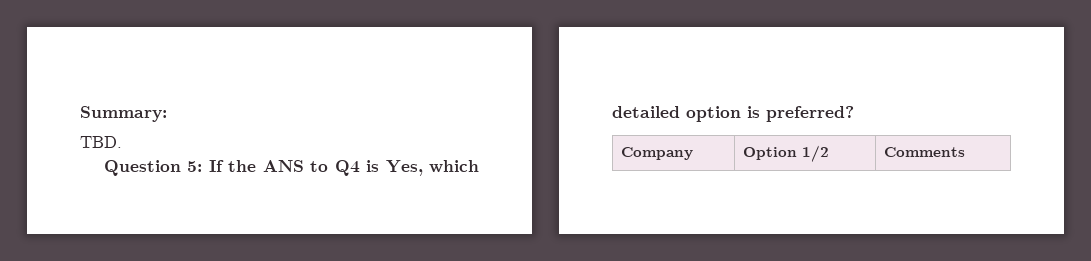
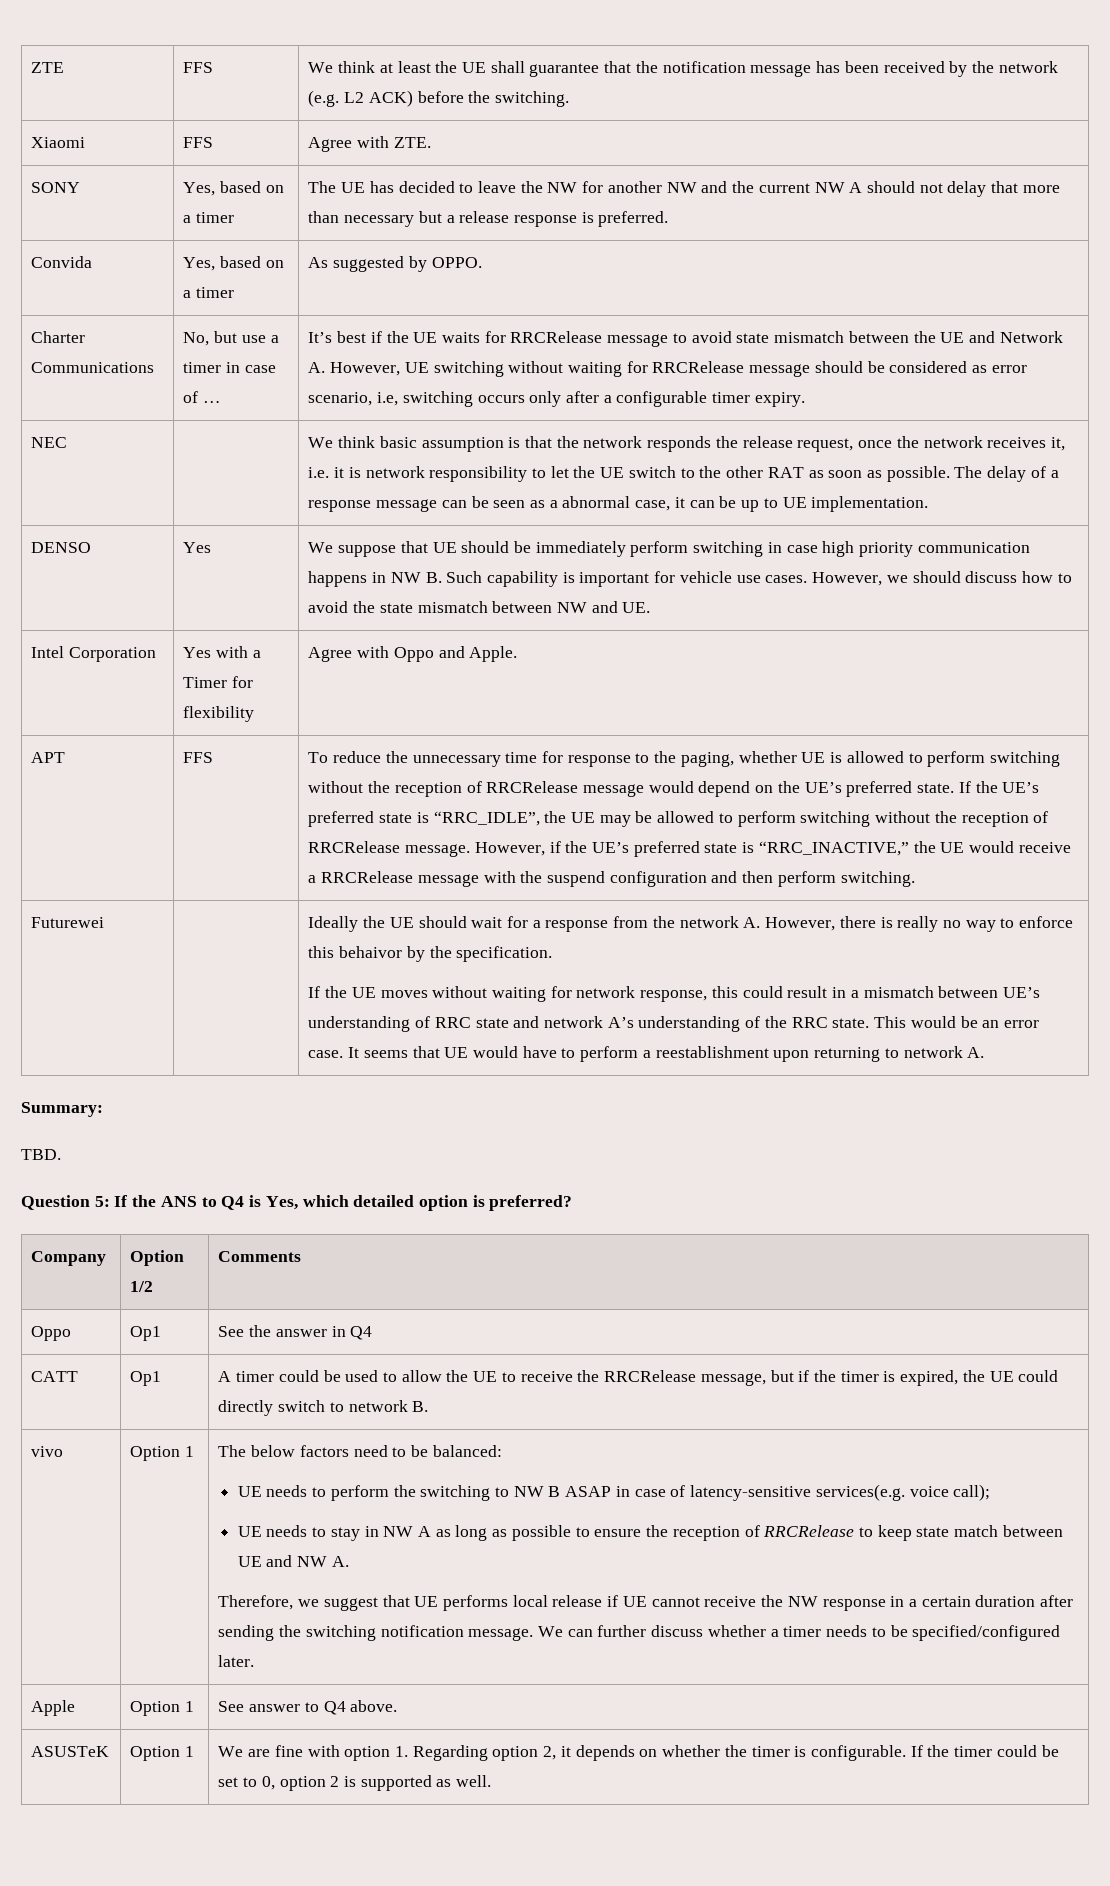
(80, 114) none -> [31,62,65,73] [183,62,214,73] [308,61,1058,77] [308,90,570,107] [31,137,86,148] [183,137,214,148] [308,136,431,152] [31,182,81,193] [183,181,284,196] [183,212,235,223] [308,181,1060,197] [308,211,669,227] [31,256,93,268] [183,256,284,271] [183,287,235,298] [308,256,482,272] [31,331,86,343] [31,362,155,373] [183,331,279,346] [183,362,276,373] [183,391,222,403] [308,331,1063,347] [308,361,1027,377] [308,391,805,407] [31,437,68,448] [308,436,1065,452] [308,466,1059,482] [308,496,929,512] [31,542,92,553] [183,542,212,553] [308,541,1030,557] [308,571,1072,587] [308,601,651,613] [31,646,157,662] [183,646,261,658] [183,676,254,688] [183,706,255,722] [308,646,518,662] [31,752,66,763] [183,752,214,763] [308,751,1060,767] [308,781,1040,797] [308,811,1049,827] [308,841,1071,857] [308,871,915,887] [31,917,105,928] [308,916,1074,932] [308,946,553,962] [308,986,1040,1002] [308,1016,1039,1032] [308,1046,985,1062] ZTE | FFS | We think at least the UE shall guarantee that the notification message has been received by the network (e.g. L2 ACK) before the switching. // Xiaomi | FFS | Agree with ZTE. // SONY | Yes, based on a timer | The UE has decided to leave the NW for another NW and the current NW A should not delay that more than necessary but a release response is preferred. // Convida | Yes, based on a timer | As suggested by OPPO. // Charter Communications | No, but use a timer in case of … | It’s best if the UE waits for RRCRelease message to avoid state mismatch between the UE and Network A. However, UE switching without waiting for RRCRelease message should be considered as error scenario, i.e, switching occurs only after a configurable timer expiry. // NEC | | We think basic assumption is that the network responds the release request, once the network receives it, i.e. it is network responsibility to let the UE switch to the other RAT as soon as possible. The delay of a response message can be seen as a abnormal case, it can be up to UE implementation. // DENSO | Yes | We suppose that UE should be immediately perform switching in case high priority communication happens in NW B. Such capability is important for vehicle use cases. However, we should discuss how to avoid the state mismatch between NW and UE. // Intel Corporation | Yes with a Timer for flexibility | Agree with Oppo and Apple. // APT | FFS | To reduce the unnecessary time for response to the paging, whether UE is allowed to perform switching without the reception of RRCRelease message would depend on the UE’s preferred state. If the UE’s preferred state is “RRC_IDLE”, the UE may be allowed to perform switching without the reception of RRCRelease message. However, if the UE’s preferred state is “RRC_INACTIVE,” the UE would receive a RRCRelease message with the suspend configuration and then perform switching. // Futurewei | | Ideally the UE should wait for a response from the network A. However, there is really no way to enforce this behaivor by the specification. // If the UE moves without waiting for network response, this could result in a mismatch between UE’s understanding of RRC state and network A’s understanding of the RRC state. This would be an error case. It seems that UE would have to perform a reestablishment upon returning to network A. //
(966, 152) none -> [31,1326,72,1341] [130,1326,162,1341] [218,1325,373,1340] [31,1371,79,1382] [130,1371,162,1386] [218,1370,1059,1386] [218,1400,429,1416] [31,1446,64,1457] [130,1446,195,1461] [218,1445,502,1457] [237,1484,991,1501] [237,1525,1063,1541] [237,1555,349,1567] [218,1595,1074,1611] [218,1625,1061,1641] [218,1655,255,1667] [31,1700,76,1716] [130,1701,195,1716] [218,1700,398,1715] [31,1746,110,1757] [130,1746,195,1761] [218,1745,1059,1761] [218,1775,492,1791] // Oppo | Op1 | See the answer in Q4 // CATT | Op1 | A timer could be used to allow the UE to receive the RRCRelease message, but if the timer is expired, the UE could directly switch to network B. // vivo | Option 1 | The below factors need to be balanced: // UE needs to perform the switching to NW B ASAP in case of latency-sensitive services(e.g. voice call); // UE needs to stay in NW A as long as possible to ensure the reception of RRCRelease to keep state match between UE and NW A. // Therefore, we suggest that UE performs local release if UE cannot receive the NW response in a certain duration after sending the switching notification message. We can further discuss whether a timer needs to be specified/configured later. // Apple | Option 1 | See answer to Q4 above. // ASUSTeK | Option 1 | We are fine with option 1. Regarding option 2, it depends on whether the timer is configurable. If the timer could be set to 0, option 2 is supported as well.

